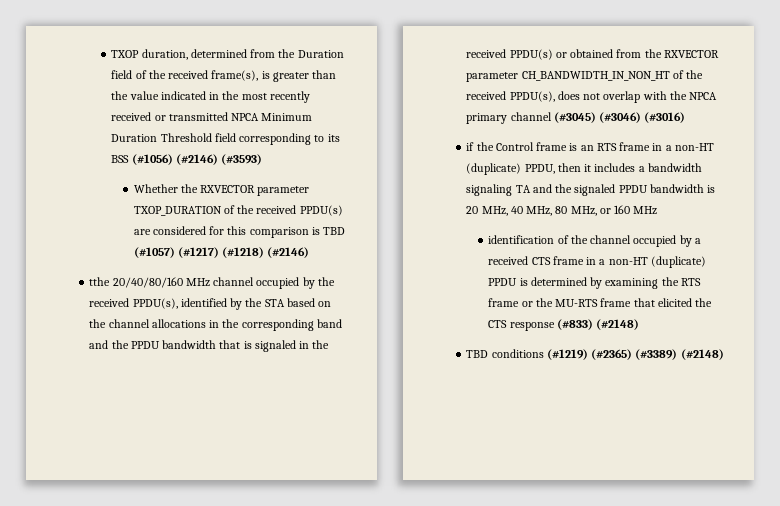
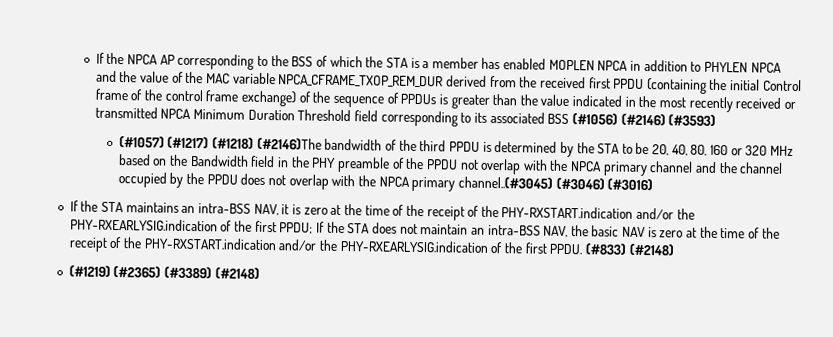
[111,49,344,60] [111,70,259,81] TXOP duration, determined from the Duration field of the received frame(s), -> [95,52,782,73] [95,70,802,94] [94,88,437,108] If the NPCA AP corresponding to the BSS of which the STA is a member has enabled MOPLEN NPCA in addition to PHYLEN NPCA and the value of the MAC variable NPCA_CFRAME_TXOP_REM_DUR derived from the received first PPDU (containing the initial Control frame of the control frame exchange) of the sequence of PPDUs
(340, 138) none -> [489,111,545,124] associated
[133,184,310,196] [133,205,343,216] [133,226,346,238] [133,247,310,258] [89,277,335,289] [89,298,332,310] [89,319,342,331] [89,340,330,352] [466,49,719,60] [466,70,704,82] [466,91,555,102] Whether the RXVECTOR parameter TXOP_DURATION of the received PPDU(s) are considered for this comparison is TBD (#1057) (#1217) (#1218) (#2146) // tthe 20/40/80/160 MHz channel occupied by the received PPDU(s), identified by the STA based on the channel allocations in the corresponding band and the PPDU bandwidth that is signaled in the received PPDU(s) or obtained from the RXVECTOR parameter CH_BANDWIDTH_IN_NON_HT of the received PPDU(s), -> [118,136,794,158] [118,154,784,177] [117,172,238,188] (#1057) (#1217) (#1218) (#2146)The bandwidth of the third PPDU is determined by the STA to be 20, 40, 80, 160 or 320 MHz based on the Bandwidth field in the PHY preamble of the PPDU not overlap with the NPCA primary channel and the channel occupied by the PPDU
[510,112,596,123] channel (#3045) -> [457,176,553,189] channel..(#3045)
[466,142,714,151] [466,163,702,175] [466,184,716,196] [466,205,658,216] [488,235,701,247] [488,256,706,268] [488,277,701,289] [488,298,713,307] [488,320,555,331] if the Control frame is an RTS frame in a non-HT (duplicate) PPDU, then it includes a bandwidth signaling TA and the signaled PPDU bandwidth is 20 MHz, 40 MHz, 80 MHz, or 160 MHz // identification of the channel occupied by a received CTS frame in a non-HT (duplicate) PPDU is determined by examining the RTS frame or the MU-RTS frame that elicited the CTS response -> [69,200,695,221] [69,218,780,239] [68,236,584,255] If the STA maintains an intra-BSS NAV, it is zero at the time of the receipt of the PHY-RXSTART.indication and/or the PHY-RXEARLYSIG.indication of the first PPDU; If the STA does not maintain an intra-BSS NAV, the basic NAV is zero at the time of the receipt of the PHY-RXSTART.indication and/or the PHY-RXEARLYSIG.indication of the first PPDU.
[466,349,544,358] TBD conditions -> (675, 249) none

